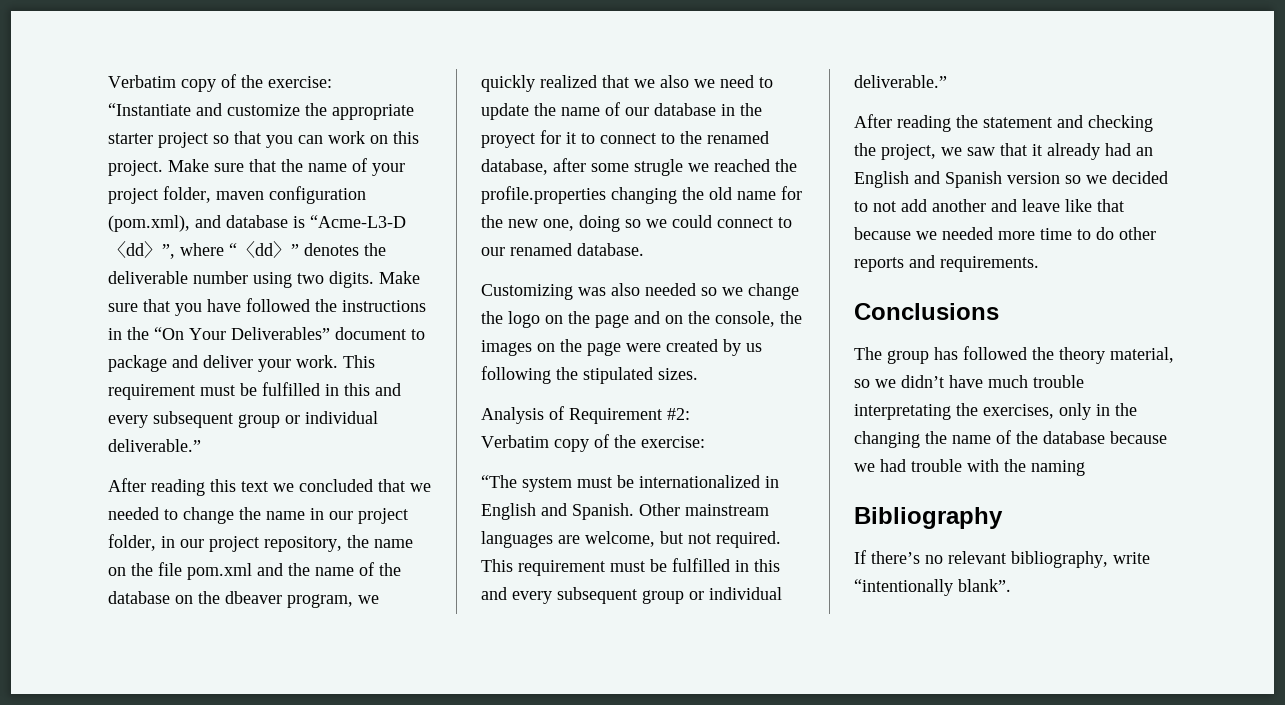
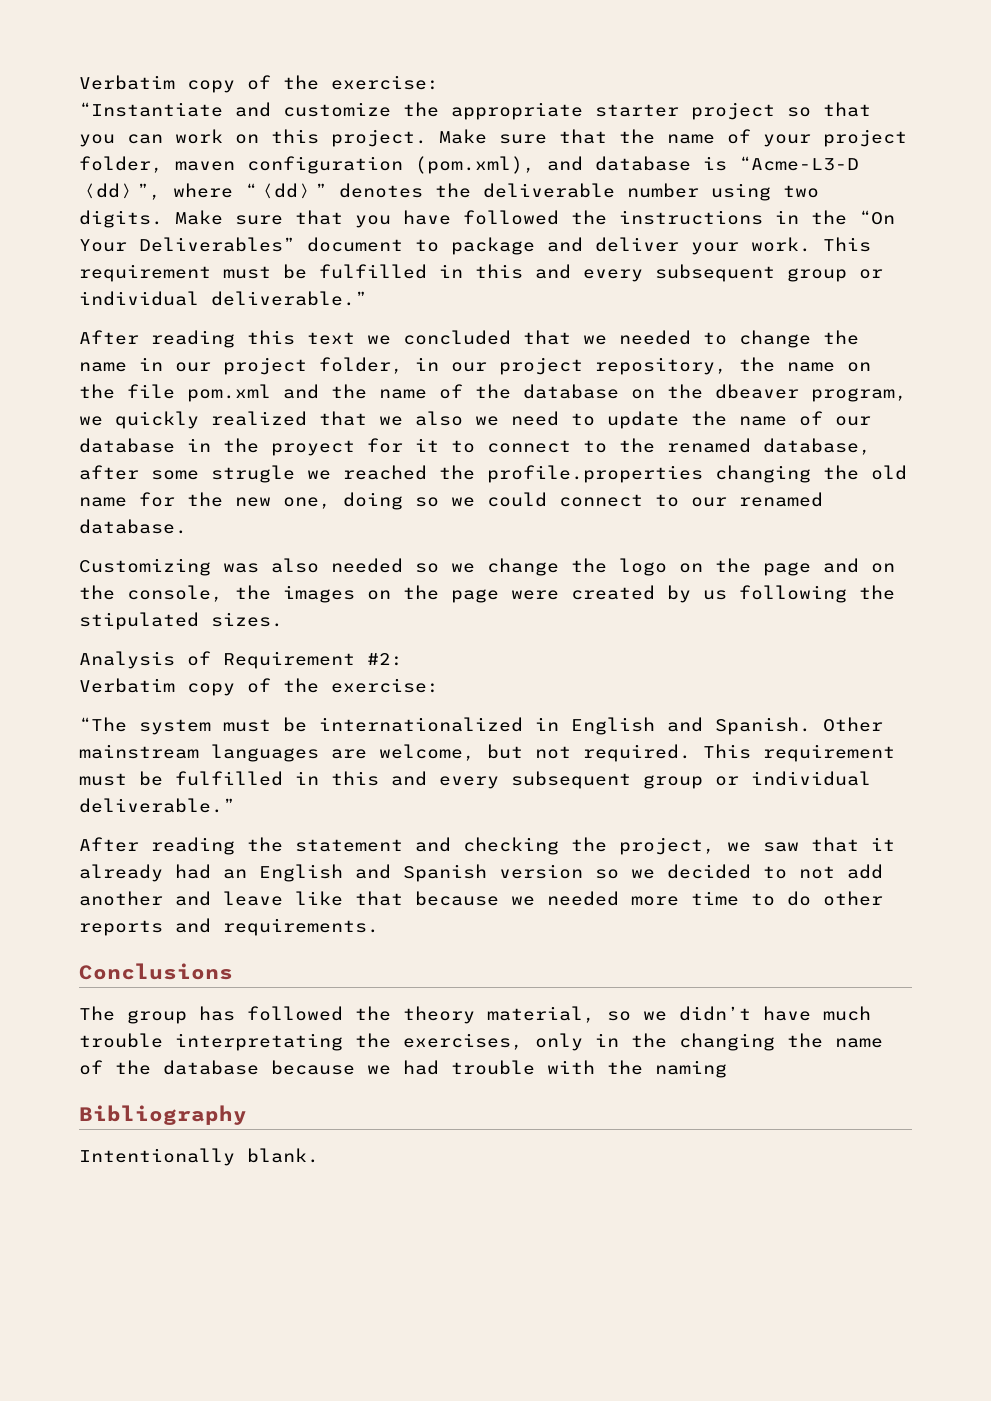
[854,550,1150,568] [854,579,1011,596] If there’s no relevant bibliography, write “intentionally blank”. -> [79,1148,319,1166] Intentionally blank.

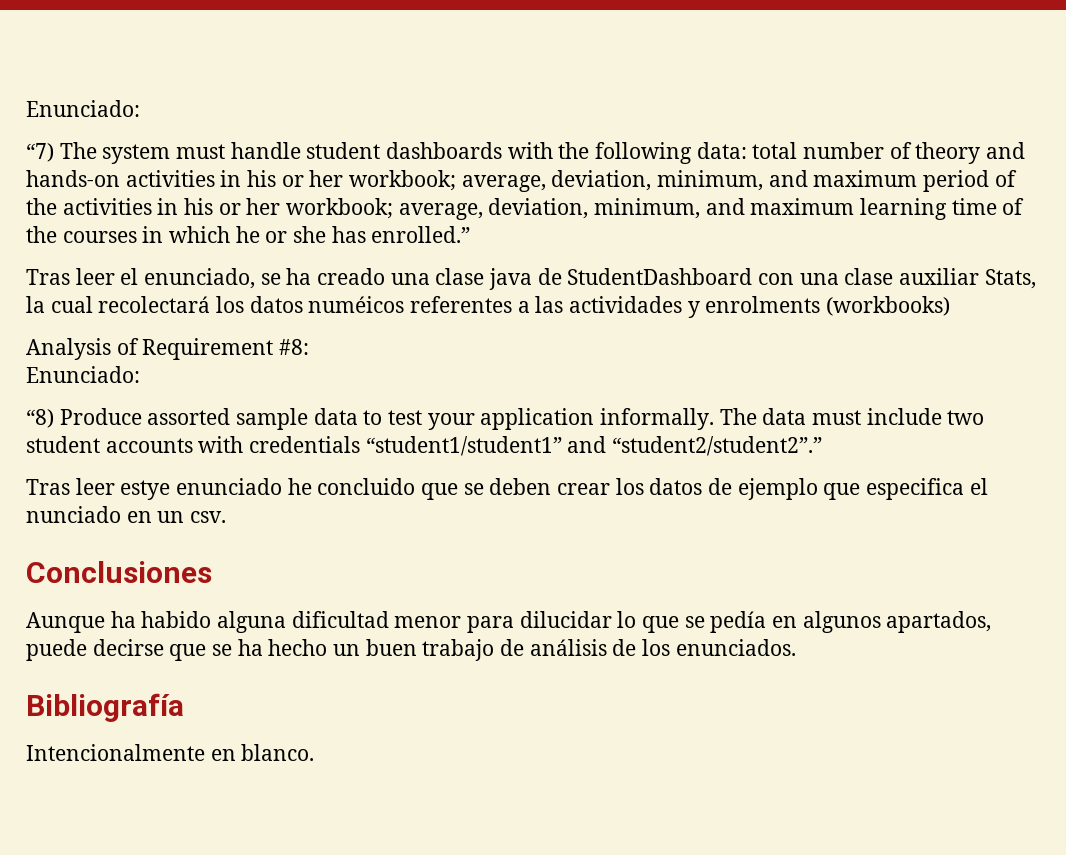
[79,75,439,93] [79,102,871,120] [79,129,907,147] [79,156,859,174] [79,183,819,201] [79,210,895,228] [79,237,871,255] [79,264,883,282] [79,291,367,306] [79,330,859,348] [79,357,871,375] [79,384,907,402] [79,411,871,429] [79,438,871,456] [79,465,907,483] [79,492,823,510] [79,519,187,534] [79,558,895,576] [79,585,895,603] [79,612,283,630] [79,651,403,669] [79,678,439,696] [79,717,883,735] [79,744,895,762] [79,771,871,789] [79,798,235,813] [79,837,895,855] [79,864,883,882] [79,891,883,906] [79,918,379,936] [79,963,233,980] [79,1006,871,1024] [79,1033,883,1051] [79,1060,727,1078] [79,1105,247,1125] [79,1148,319,1166] Verbatim copy of the exercise: // “Instantiate and customize the appropriate starter project so that you can work on this project. Make sure that the name of your project folder, maven configuration (pom.xml), and database is “Acme-L3-D〈dd〉”, where “〈dd〉” denotes the deliverable number using two digits. Make sure that you have followed the instructions in the “On Your Deliverables” document to package and deliver your work. This requirement must be fulfilled in this and every subsequent group or individual deliverable.” // After reading this text we concluded that we needed to change the name in our project folder, in our project repository, the name on the file pom.xml and the name of the database on the dbeaver program, we quickly realized that we also we need to update the name of our database in the proyect for it to connect to the renamed database, after some strugle we reached the profile.properties changing the old name for the new one, doing so we could connect to our renamed database. // Customizing was also needed so we change the logo on the page and on the console, the images on the page were created by us following the stipulated sizes. // Analysis of Requirement #2: // Verbatim copy of the exercise: // “The system must be internationalized in English and Spanish. Other mainstream languages are welcome, but not required. This requirement must be fulfilled in this and every subsequent group or individual deliverable.” // After reading the statement and checking the project, we saw that it already had an English and Spanish version so we decided to not add another and leave like that because we needed more time to do other reports and requirements. // Conclusions // The group has followed the theory material, so we didn’t have much trouble interpretating the exercises, only in the changing the name of the database because we had trouble with the naming // Bibliography // Intentionally blank. -> [26,100,140,117] [26,142,1026,164] [26,170,1017,192] [26,198,1025,220] [26,226,471,243] [26,268,1036,290] [26,296,951,318] [26,338,310,360] [26,366,140,383] [26,408,985,430] [26,436,823,456] [26,478,988,500] [26,506,227,523] [26,561,212,583] [26,611,992,633] [26,639,796,661] [26,693,184,722] [26,744,315,761] Enunciado: // “7) The system must handle student dashboards with the following data: total number of theory and hands-on activities in his or her workbook; average, deviation, minimum, and maximum period of the activities in his or her workbook; average, deviation, minimum, and maximum learning time of the courses in which he or she has enrolled.” // Tras leer el enunciado, se ha creado una clase java de StudentDashboard con una clase auxiliar Stats, la cual recolectará los datos numéicos referentes a las actividades y enrolments (workbooks) // Analysis of Requirement #8: // Enunciado: // “8) Produce assorted sample data to test your application informally. The data must include two student accounts with credentials “student1/student1” and “student2/student2”.” // Tras leer estye enunciado he concluido que se deben crear los datos de ejemplo que especifica el nunciado en un csv. // Conclusiones // Aunque ha habido alguna dificultad menor para dilucidar lo que se pedía en algunos apartados, puede decirse que se ha hecho un buen trabajo de análisis de los enunciados. // Bibliografía // Intencionalmente en blanco.

